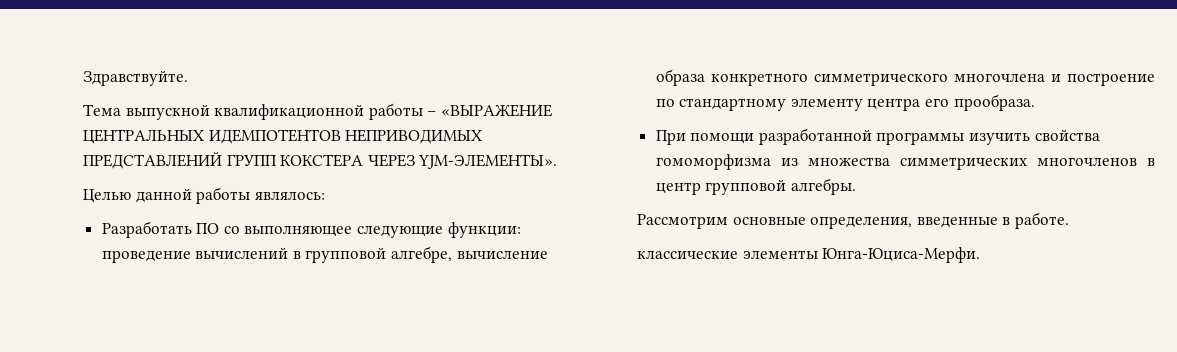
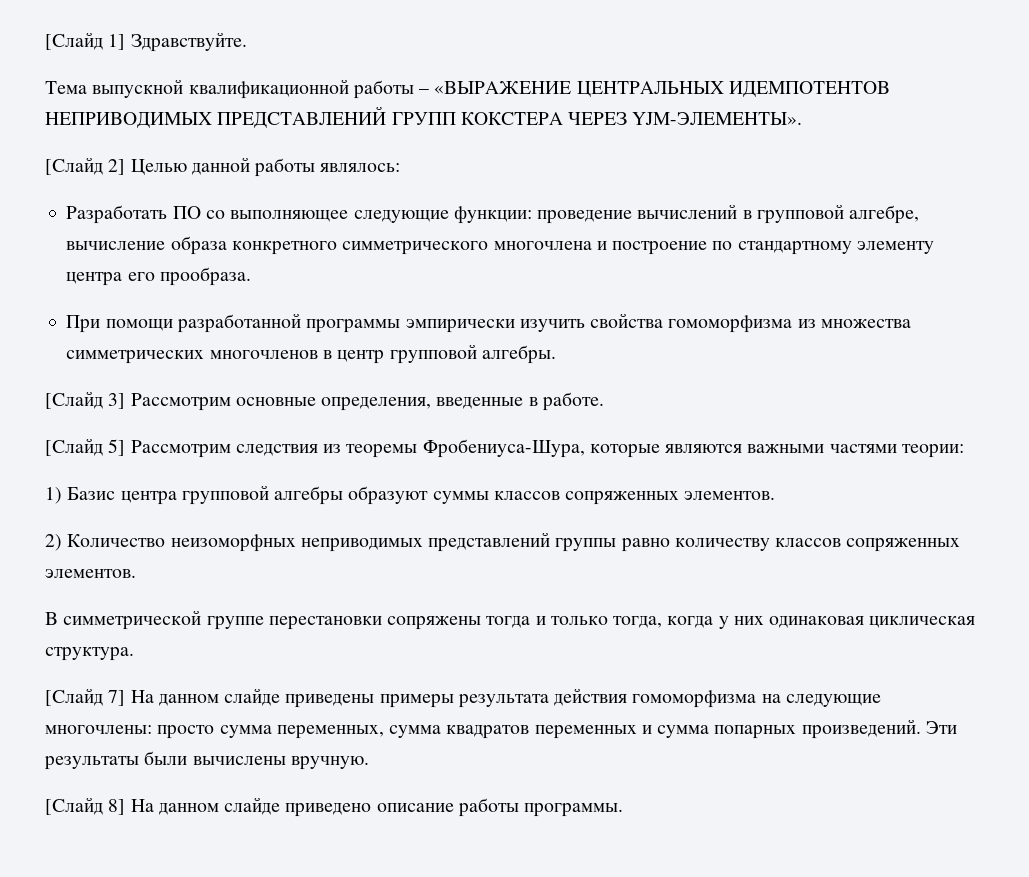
(83, 78) none -> [45,32,126,50] [Слайд 1]
(558, 161) none -> [45,157,126,175] [Слайд 2]
(965, 138) none -> [405,319,515,333] эмпирически
(856, 186) none -> [45,391,126,409] [Слайд 3]
[637,247,981,263] классические элементы Юнга-Юциса-Мерфи. -> [45,438,964,458] [45,485,776,505] [45,532,961,552] [45,569,136,578] [45,610,976,630] [45,647,134,661] [45,688,881,708] [45,719,957,739] [44,751,369,770] [45,797,624,817] [Слайд 5] Рассмотрим следствия из теоремы Фробениуса-Шура, которые являются важными частями теории: // 1) Базис центра групповой алгебры образуют суммы классов сопряженных элементов. // 2) Количество неизоморфных неприводимых представлений группы равно количеству классов сопряженных элементов. // В симметрической группе перестановки сопряжены тогда и только тогда, когда у них одинаковая циклическая структура. // [Слайд 7] На данном слайде приведены примеры результата действия гомоморфизма на следующие многочлены: просто сумма переменных, сумма квадратов переменных и сумма попарных произведений. Эти результаты были вычислены вручную. // [Слайд 8] На данном слайде приведено описание работы программы.

